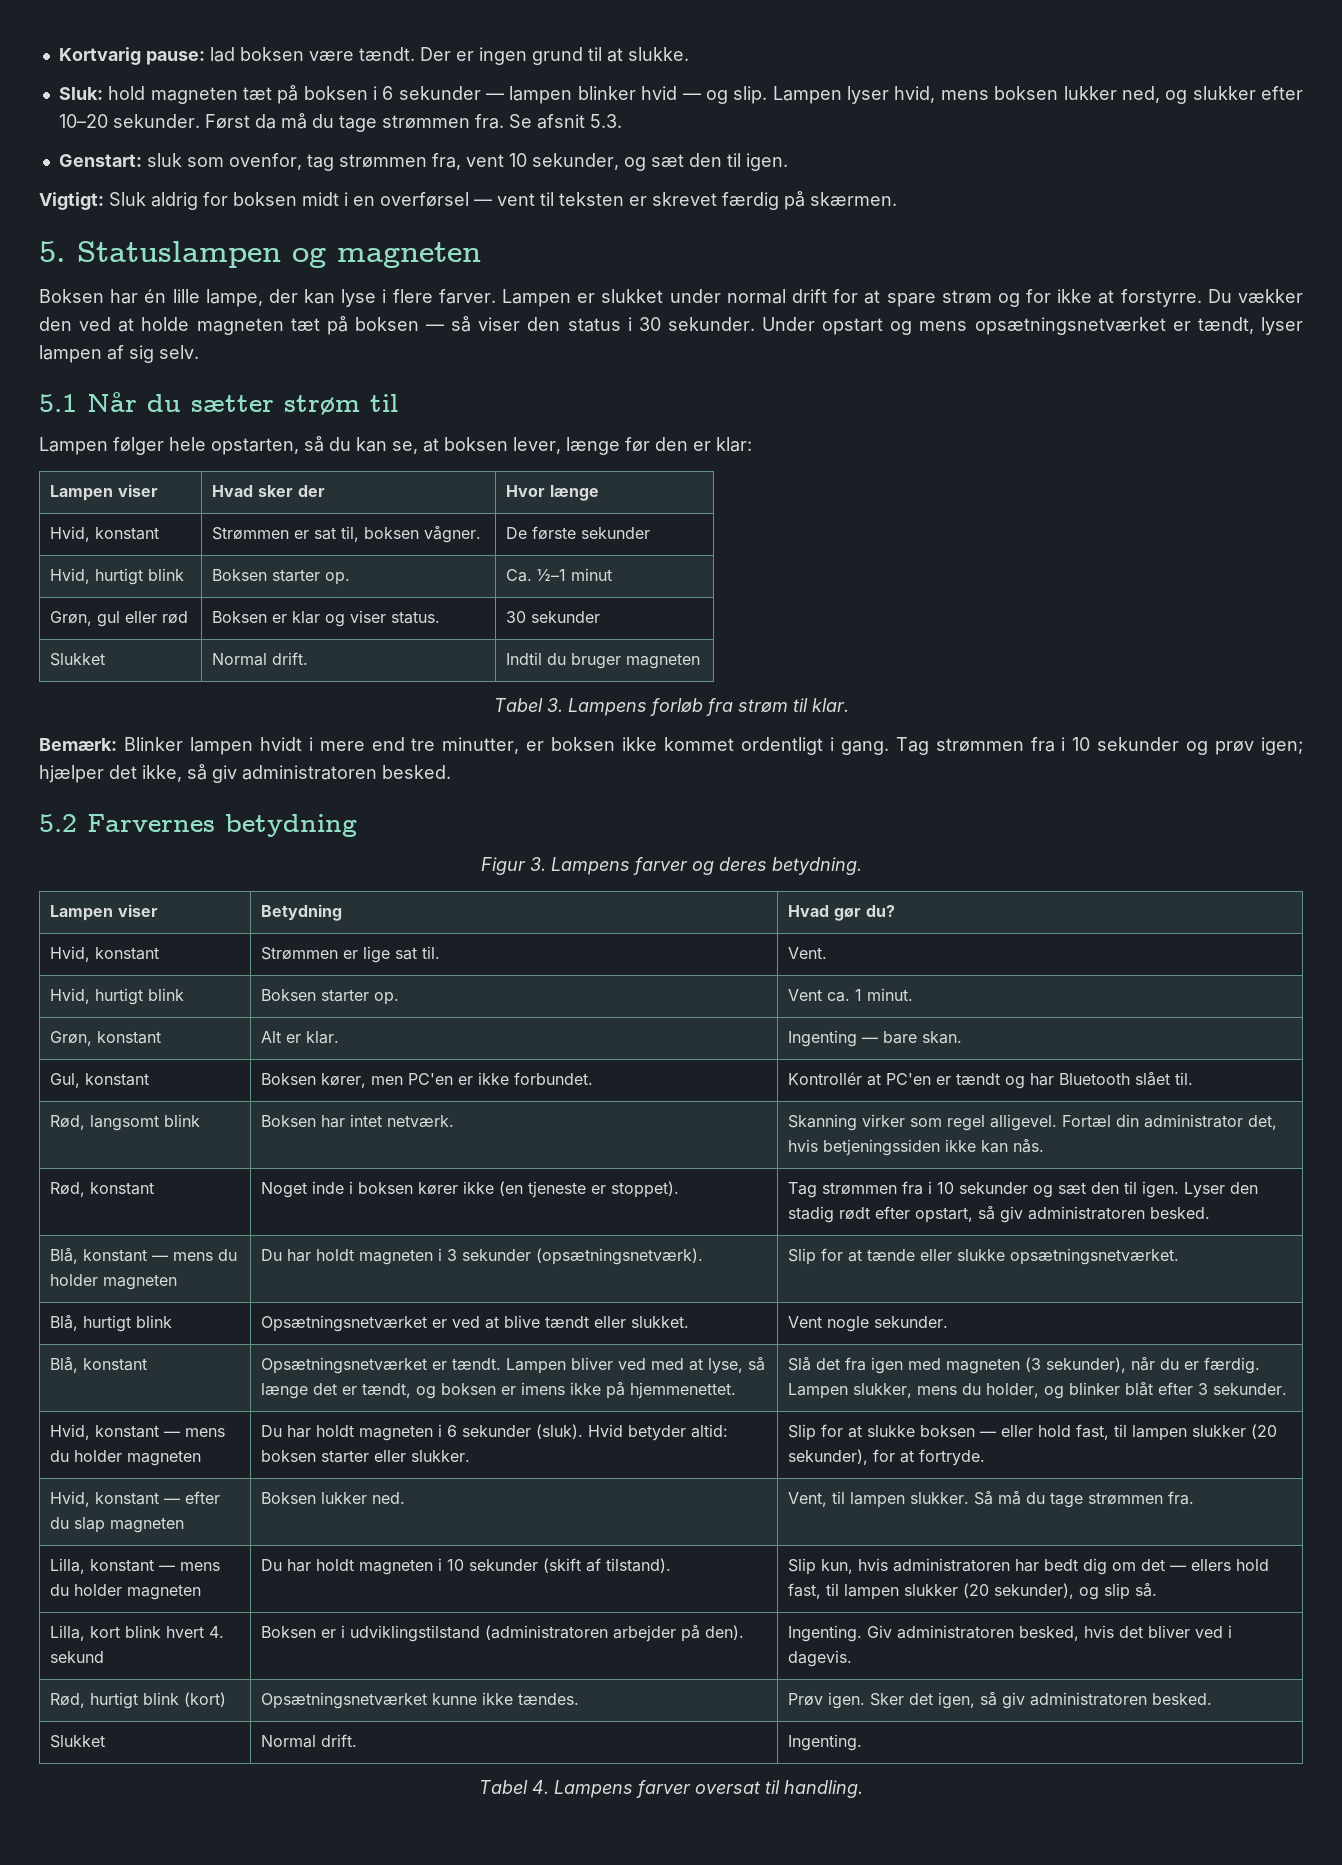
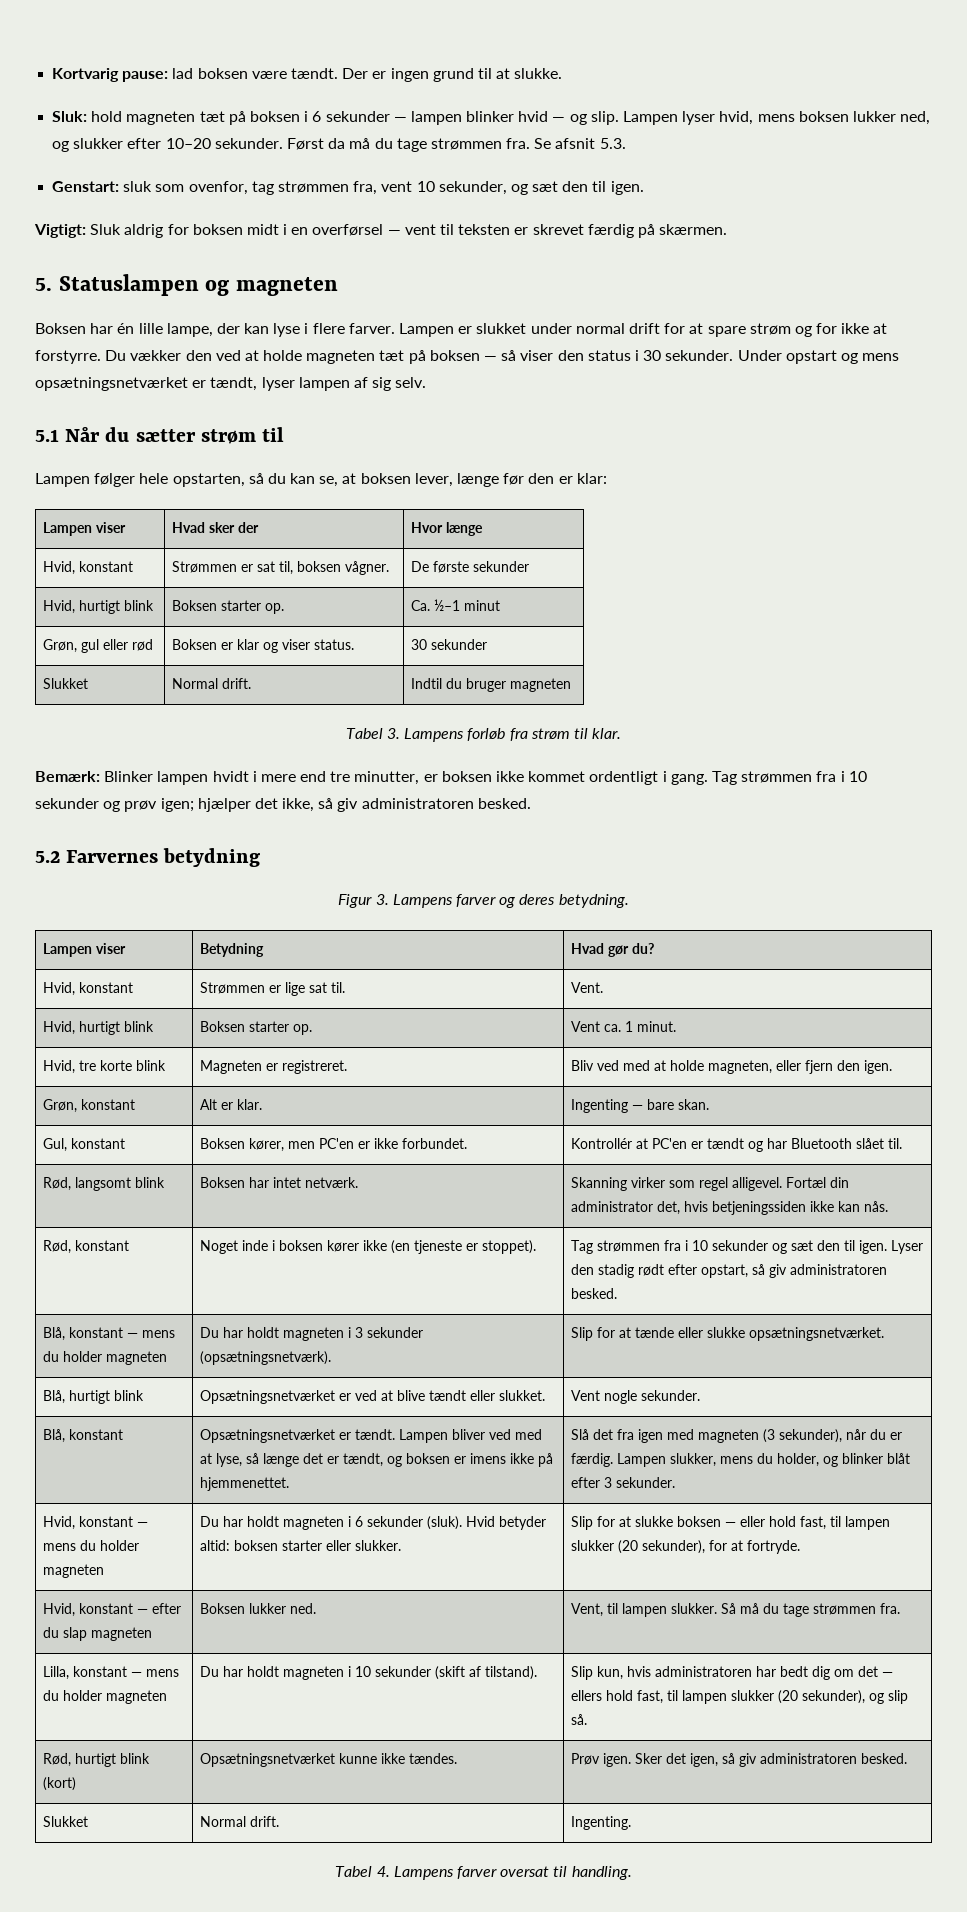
(913, 994) none -> [43,1060,167,1074] [200,1060,348,1074] [571,1060,893,1074] // Hvid, tre korte blink | Magneten er registreret. | Bliv ved med at holde magneten, eller fjern den igen.
[49,1625,224,1641] [49,1651,104,1663] [260,1625,744,1642] [787,1625,1232,1642] [787,1650,852,1667] // Lilla, kort blink hvert 4. sekund | Boksen er i udviklingstilstand (administratoren arbejder på den). | Ingenting. Giv administratoren besked, hvis det bliver ved i dagevis. -> (588, 1719) none

